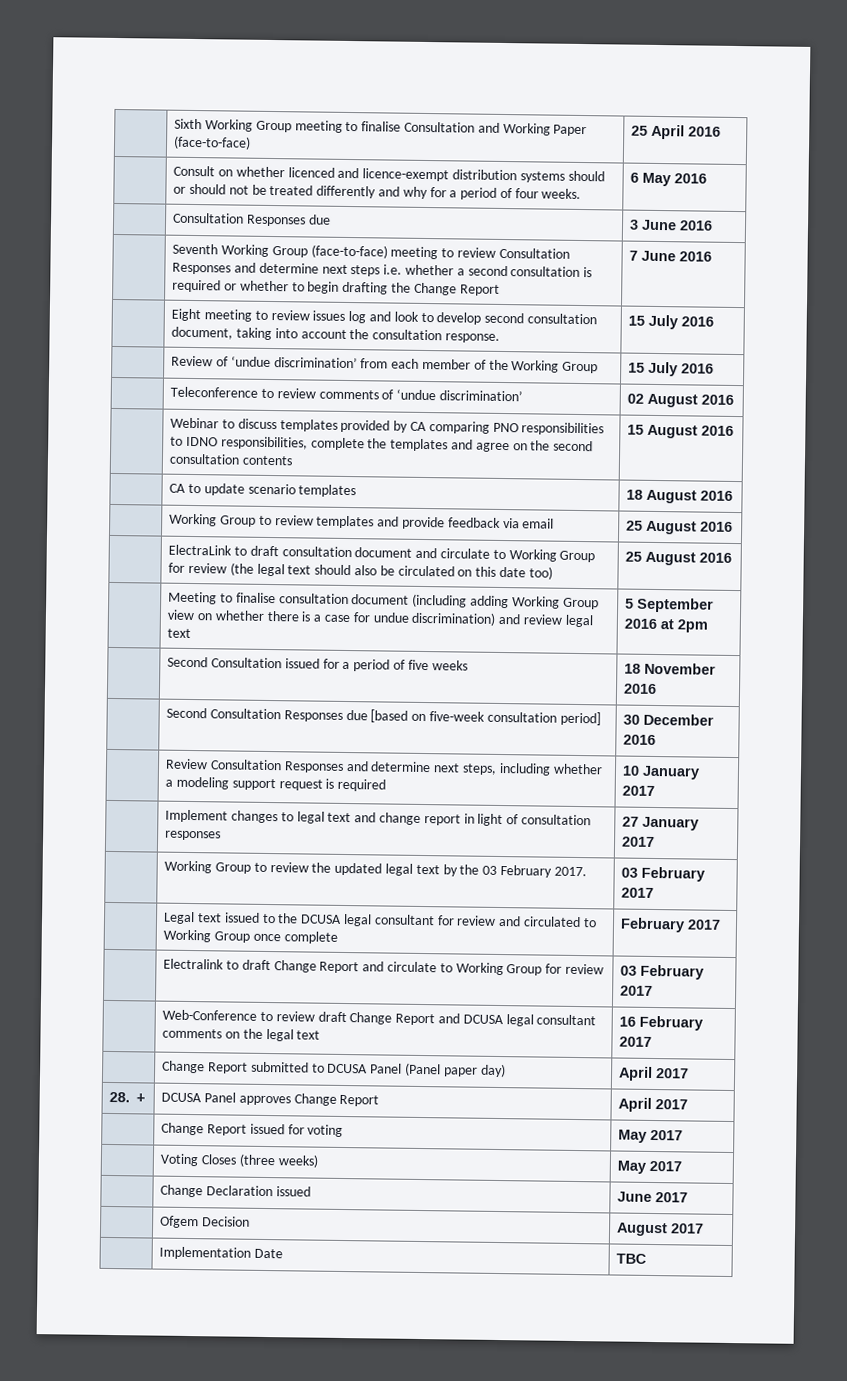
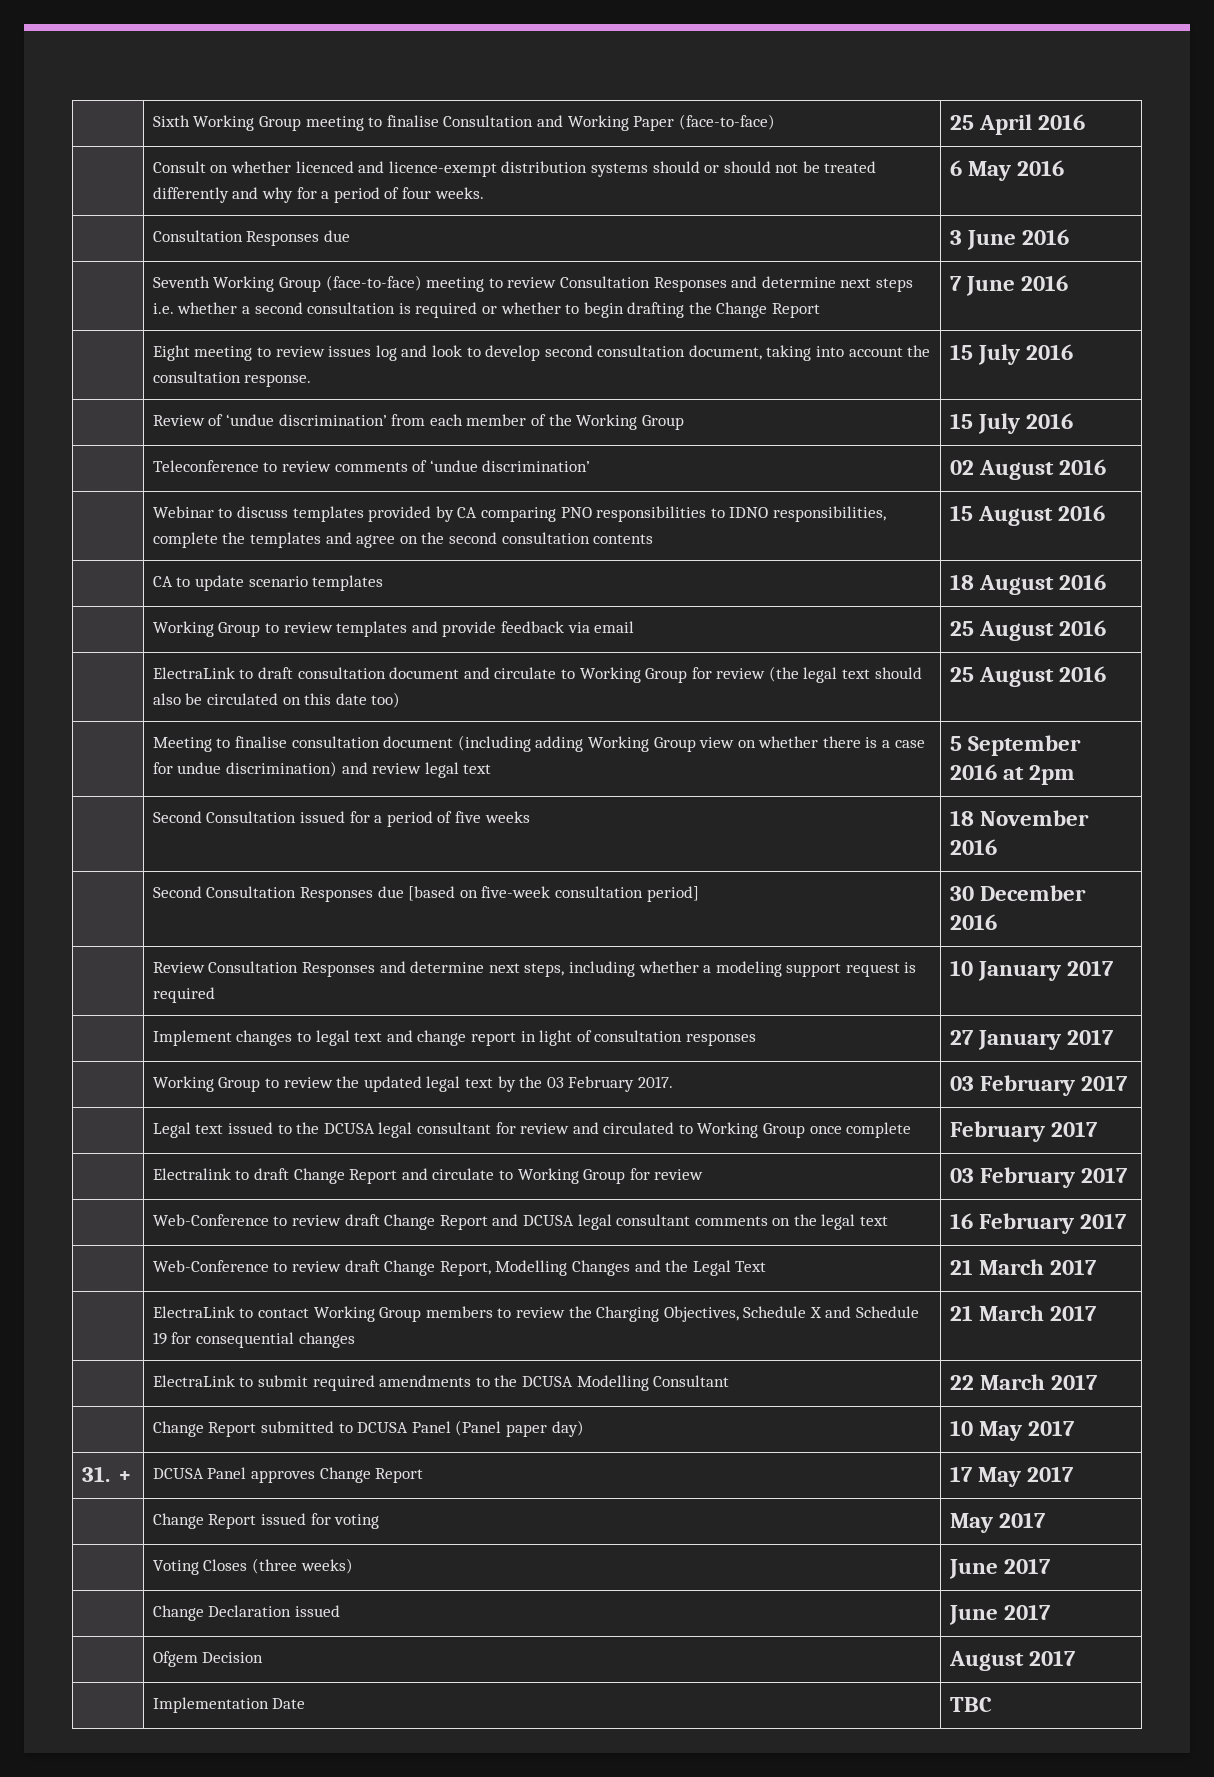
(653, 1041) none -> [152,1260,767,1276] [949,1259,1098,1275] [152,1306,920,1322] [152,1332,355,1348] [949,1305,1098,1321] [152,1375,730,1391] [949,1374,1099,1390] // | Web-Conference to review draft Change Report, Modelling Changes and the Legal Text | 21 March 2017 // | ElectraLink to contact Working Group members to review the Charging Objectives, Schedule X and Schedule 19 for consequential changes | 21 March 2017 // | ElectraLink to submit required amendments to the DCUSA Modelling Consultant | 22 March 2017
[618,1066,690,1081] [109,1091,131,1103] April 2017 // 28. -> [949,1420,1076,1441] [81,1466,110,1482] 10 May 2017 // 31.
[618,1097,653,1112] April -> [949,1466,1021,1487] 17 May
[617,1160,647,1174] May -> [948,1559,998,1579] June

